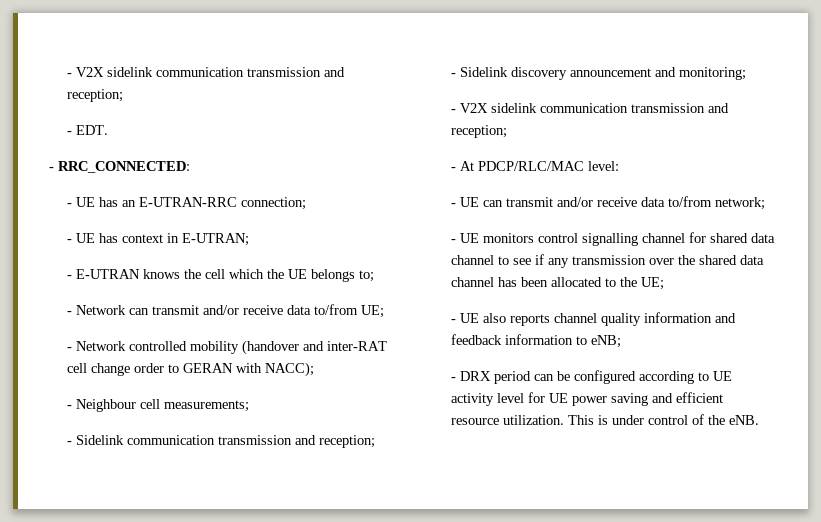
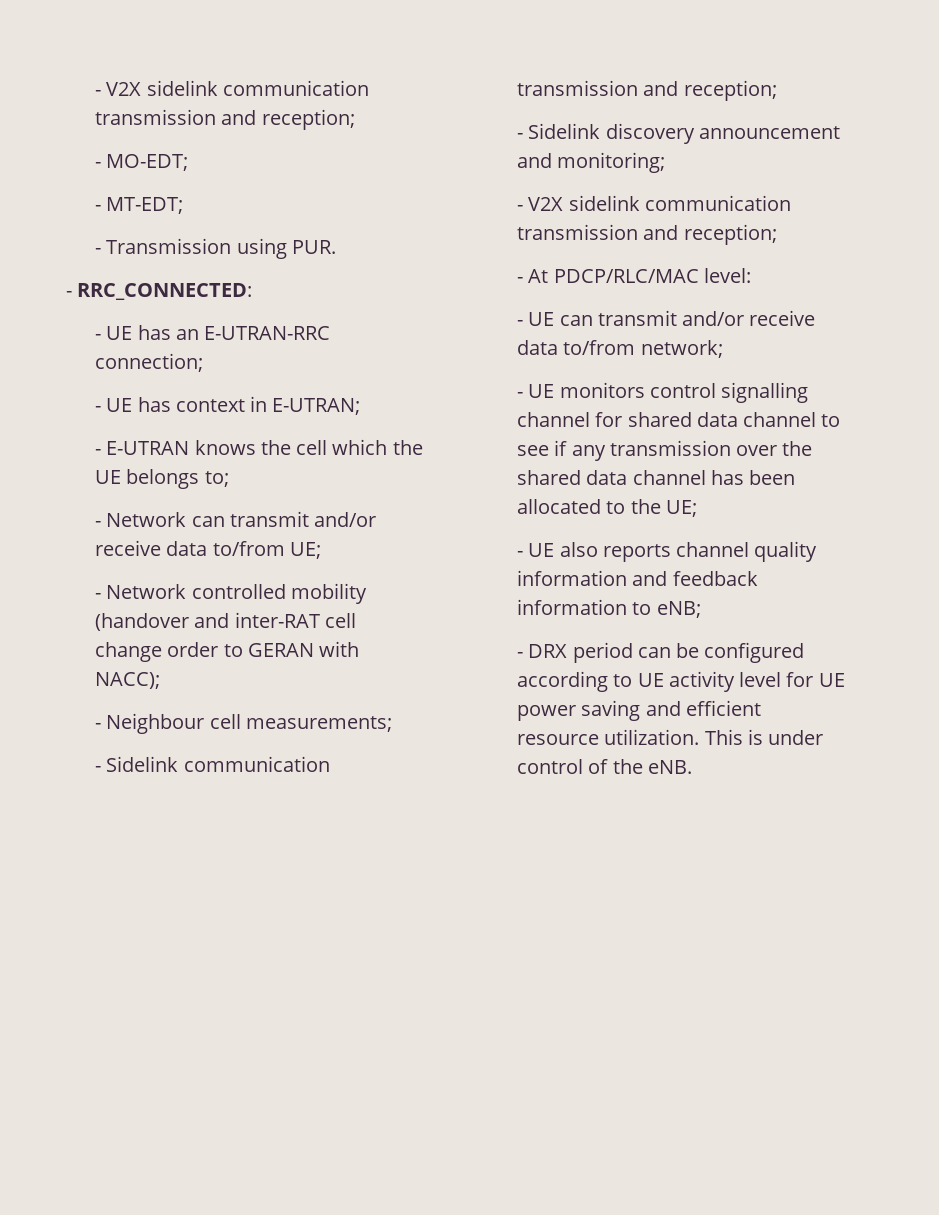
[66,67,345,77] [66,89,123,102] [66,125,108,135] - V2X sidelink communication transmission and reception; // - EDT. -> [95,80,369,96] [95,109,355,130] [95,154,189,171] [95,197,184,214] [95,238,336,259] - V2X sidelink communication transmission and reception; // - MO-EDT; // - MT-EDT; // - Transmission using PUR.

